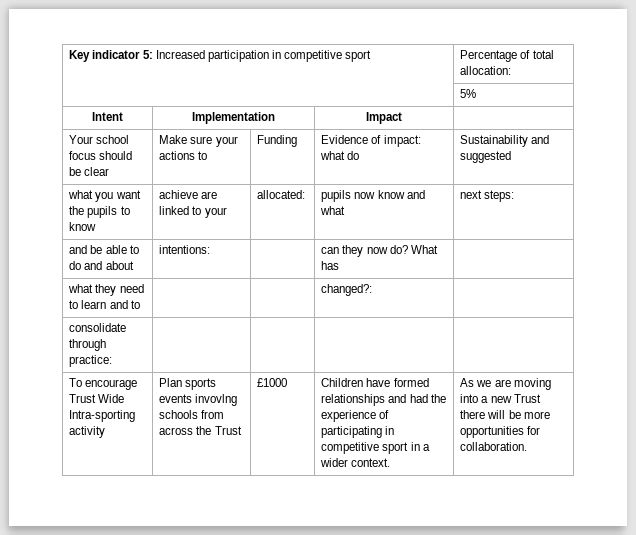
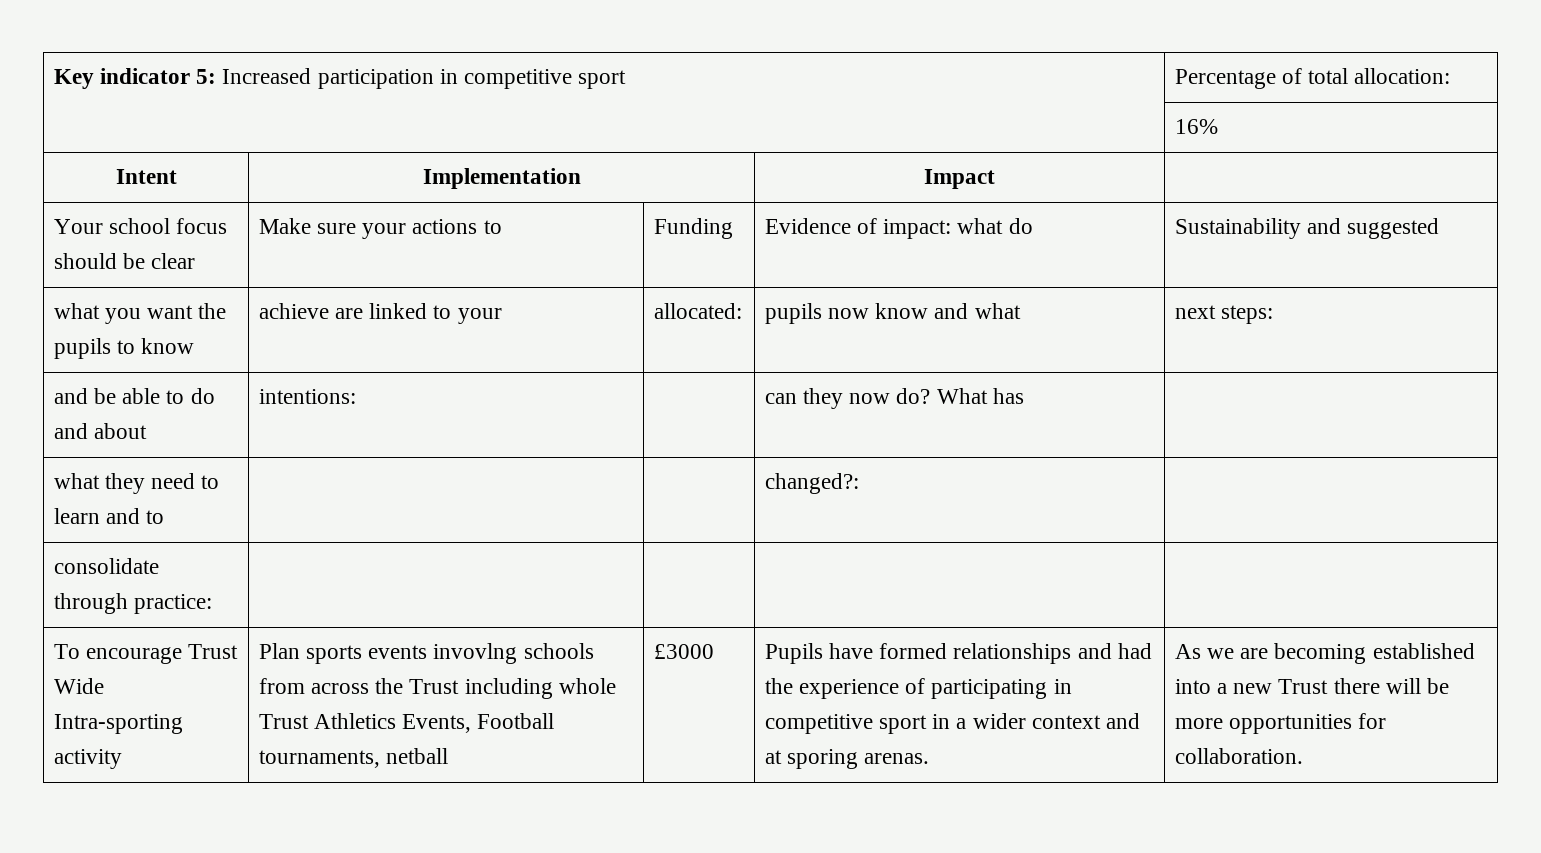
[460,89,477,98] 5% -> [1174,119,1218,134] 16%
[257,378,288,387] [321,378,364,387] | £1000 | Children -> [464,678,616,699] [258,713,555,733] [258,748,449,768] [653,644,714,659] [764,643,823,664] including whole Trust Athletics Events, Football tournaments, netball | £3000 | Pupils
[351,458,391,467] context. -> [1031,713,1141,729] [764,749,930,769] context and at sporing arenas.
[513,378,551,390] moving -> [1274,643,1475,664] becoming established

